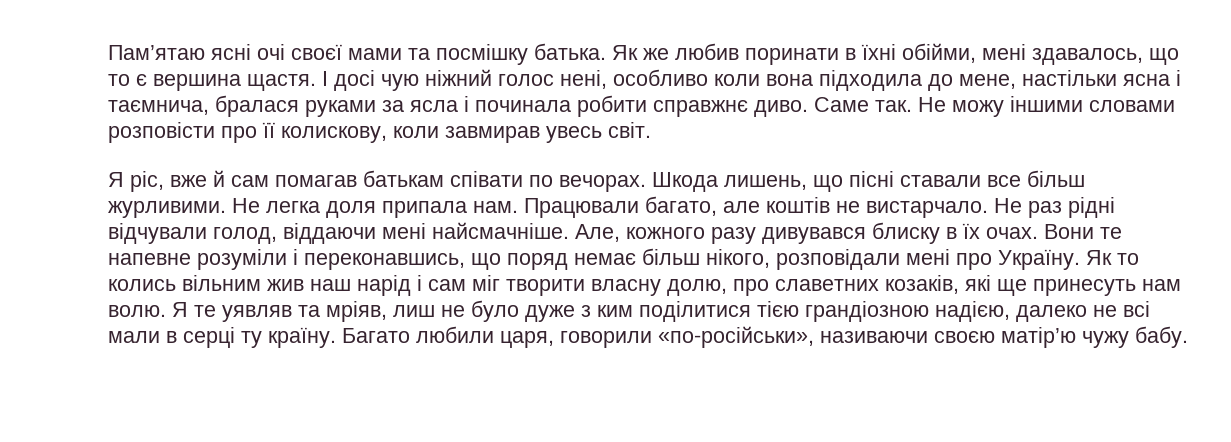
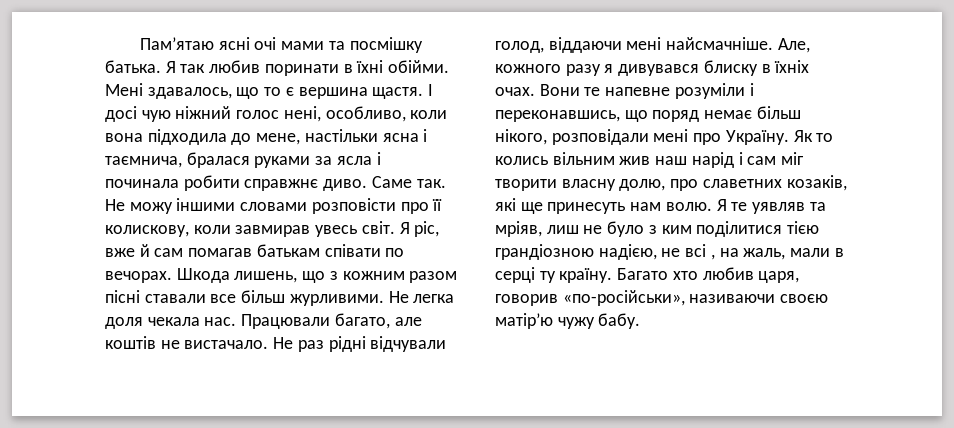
[291,44,342,60] своєї -> (277, 43) none
[612,45,669,60] Як же -> [165,61,206,73] Я так
[902,43,1026,63] обійми, мені -> [388,60,450,73] [105,83,143,96] обійми. Мені
[613,69,708,86] особливо -> [325,106,406,122] особливо,
(651, 130) // -> (395, 227) none
(843, 183) none -> [329,271,458,283] з кожним разом
[382,201,518,218] припала нам. -> [147,317,237,326] чекала нас.
[866,201,988,218] вистарчало. -> [184,340,269,349] вистачало.
(756, 235) none -> [604,64,614,73] я
[962,223,980,239] їх -> [774,60,810,73] їхніх
[525,305,575,322] дуже -> (645, 229) none
[1016,305,1087,322] далеко -> (657, 252) none
(1150, 309) none -> [710,248,786,260] , на жаль,
[416,326,652,348] любили царя, говорили -> [672,267,800,283] [495,294,558,306] хто любив царя, говорив

